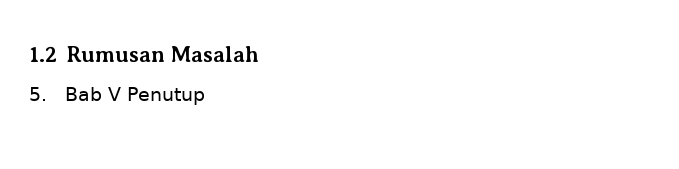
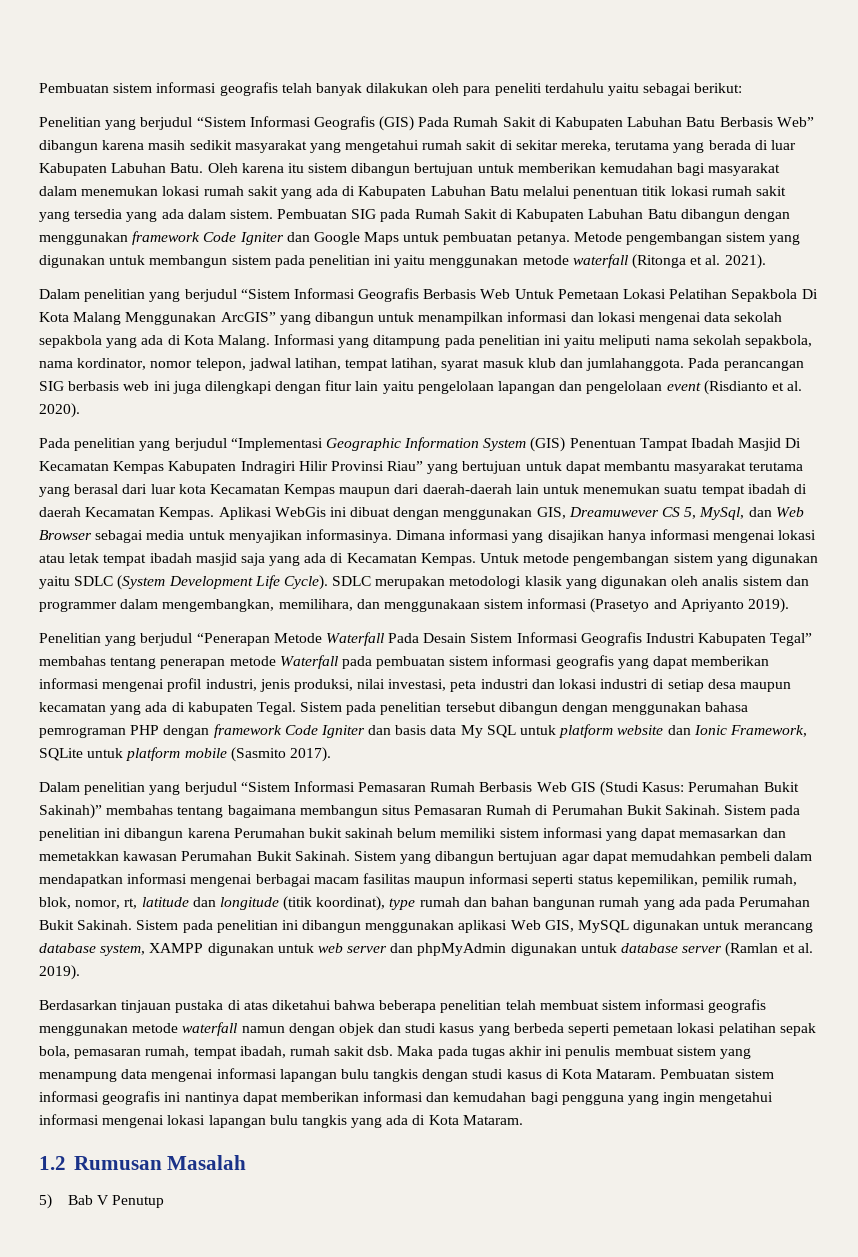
(29, 54) none -> [39,82,743,96] [39,116,814,131] [39,140,796,153] [39,163,781,176] [39,186,786,199] [39,209,790,222] [39,231,801,245] [39,254,766,269] [39,288,818,302] [39,311,783,325] [39,334,812,348] [39,358,804,371] [39,380,803,395] [39,403,80,418] [39,437,802,452] [39,461,804,474] [39,484,807,497] [39,507,804,520] [39,529,817,543] [39,553,818,566] [39,575,809,590] [39,598,790,613] [39,632,813,646] [39,655,770,669] [39,678,791,692] [39,702,749,715] [39,724,807,738] [39,747,331,762] [39,781,799,796] [39,804,801,819] [39,827,786,841] [39,851,813,864] [39,873,798,887] [39,896,811,911] [39,920,813,933] [39,942,813,957] [39,965,80,980] [39,999,767,1013] [39,1022,816,1036] [39,1046,751,1059] [39,1068,774,1082] [39,1091,774,1105] [39,1114,523,1128] Pembuatan sistem informasi geografis telah banyak dilakukan oleh para peneliti terdahulu yaitu sebagai berikut: // Penelitian yang berjudul “Sistem Informasi Geografis (GIS) Pada Rumah Sakit di Kabupaten Labuhan Batu Berbasis Web” dibangun karena masih sedikit masyarakat yang mengetahui rumah sakit di sekitar mereka, terutama yang berada di luar Kabupaten Labuhan Batu. Oleh karena itu sistem dibangun bertujuan untuk memberikan kemudahan bagi masyarakat dalam menemukan lokasi rumah sakit yang ada di Kabupaten Labuhan Batu melalui penentuan titik lokasi rumah sakit yang tersedia yang ada dalam sistem. Pembuatan SIG pada Rumah Sakit di Kabupaten Labuhan Batu dibangun dengan menggunakan framework Code Igniter dan Google Maps untuk pembuatan petanya. Metode pengembangan sistem yang digunakan untuk membangun sistem pada penelitian ini yaitu menggunakan metode waterfall (Ritonga et al. 2021). // Dalam penelitian yang berjudul “Sistem Informasi Geografis Berbasis Web Untuk Pemetaan Lokasi Pelatihan Sepakbola Di Kota Malang Menggunakan ArcGIS” yang dibangun untuk menampilkan informasi dan lokasi mengenai data sekolah sepakbola yang ada di Kota Malang. Informasi yang ditampung pada penelitian ini yaitu meliputi nama sekolah sepakbola, nama kordinator, nomor telepon, jadwal latihan, tempat latihan, syarat masuk klub dan jumlahanggota. Pada perancangan SIG berbasis web ini juga dilengkapi dengan fitur lain yaitu pengelolaan lapangan dan pengelolaan event (Risdianto et al. 2020). // Pada penelitian yang berjudul “Implementasi Geographic Information System (GIS) Penentuan Tampat Ibadah Masjid Di Kecamatan Kempas Kabupaten Indragiri Hilir Provinsi Riau” yang bertujuan untuk dapat membantu masyarakat terutama yang berasal dari luar kota Kecamatan Kempas maupun dari daerah-daerah lain untuk menemukan suatu tempat ibadah di daerah Kecamatan Kempas. Aplikasi WebGis ini dibuat dengan menggunakan GIS, Dreamuwever CS 5, MySql, dan Web Browser sebagai media untuk menyajikan informasinya. Dimana informasi yang disajikan hanya informasi mengenai lokasi atau letak tempat ibadah masjid saja yang ada di Kecamatan Kempas. Untuk metode pengembangan sistem yang digunakan yaitu SDLC (System Development Life Cycle). SDLC merupakan metodologi klasik yang digunakan oleh analis sistem dan programmer dalam mengembangkan, memilihara, dan menggunakaan sistem informasi (Prasetyo and Apriyanto 2019). // Penelitian yang berjudul “Penerapan Metode Waterfall Pada Desain Sistem Informasi Geografis Industri Kabupaten Tegal” membahas tentang penerapan metode Waterfall pada pembuatan sistem informasi geografis yang dapat memberikan informasi mengenai profil industri, jenis produksi, nilai investasi, peta industri dan lokasi industri di setiap desa maupun kecamatan yang ada di kabupaten Tegal. Sistem pada penelitian tersebut dibangun dengan menggunakan bahasa pemrograman PHP dengan framework Code Igniter dan basis data My SQL untuk platform website dan Ionic Framework, SQLite untuk platform mobile (Sasmito 2017). // Dalam penelitian yang berjudul “Sistem Informasi Pemasaran Rumah Berbasis Web GIS (Studi Kasus: Perumahan Bukit Sakinah)” membahas tentang bagaimana membangun situs Pemasaran Rumah di Perumahan Bukit Sakinah. Sistem pada penelitian ini dibangun karena Perumahan bukit sakinah belum memiliki sistem informasi yang dapat memasarkan dan memetakkan kawasan Perumahan Bukit Sakinah. Sistem yang dibangun bertujuan agar dapat memudahkan pembeli dalam mendapatkan informasi mengenai berbagai macam fasilitas maupun informasi seperti status kepemilikan, pemilik rumah, blok, nomor, rt, latitude dan longitude (titik koordinat), type rumah dan bahan bangunan rumah yang ada pada Perumahan Bukit Sakinah. Sistem pada penelitian ini dibangun menggunakan aplikasi Web GIS, MySQL digunakan untuk merancang database system, XAMPP digunakan untuk web server dan phpMyAdmin digunakan untuk database server (Ramlan et al. 2019). // Berdasarkan tinjauan pustaka di atas diketahui bahwa beberapa penelitian telah membuat sistem informasi geografis menggunakan metode waterfall namun dengan objek dan studi kasus yang berbeda seperti pemetaan lokasi pelatihan sepak bola, pemasaran rumah, tempat ibadah, rumah sakit dsb. Maka pada tugas akhir ini penulis membuat sistem yang menampung data mengenai informasi lapangan bulu tangkis dengan studi kasus di Kota Mataram. Pembuatan sistem informasi geografis ini nantinya dapat memberikan informasi dan kemudahan bagi pengguna yang ingin mengetahui informasi mengenai lokasi lapangan bulu tangkis yang ada di Kota Mataram. //
[29,87,47,101] 5. -> [39,1194,52,1209] 5)

